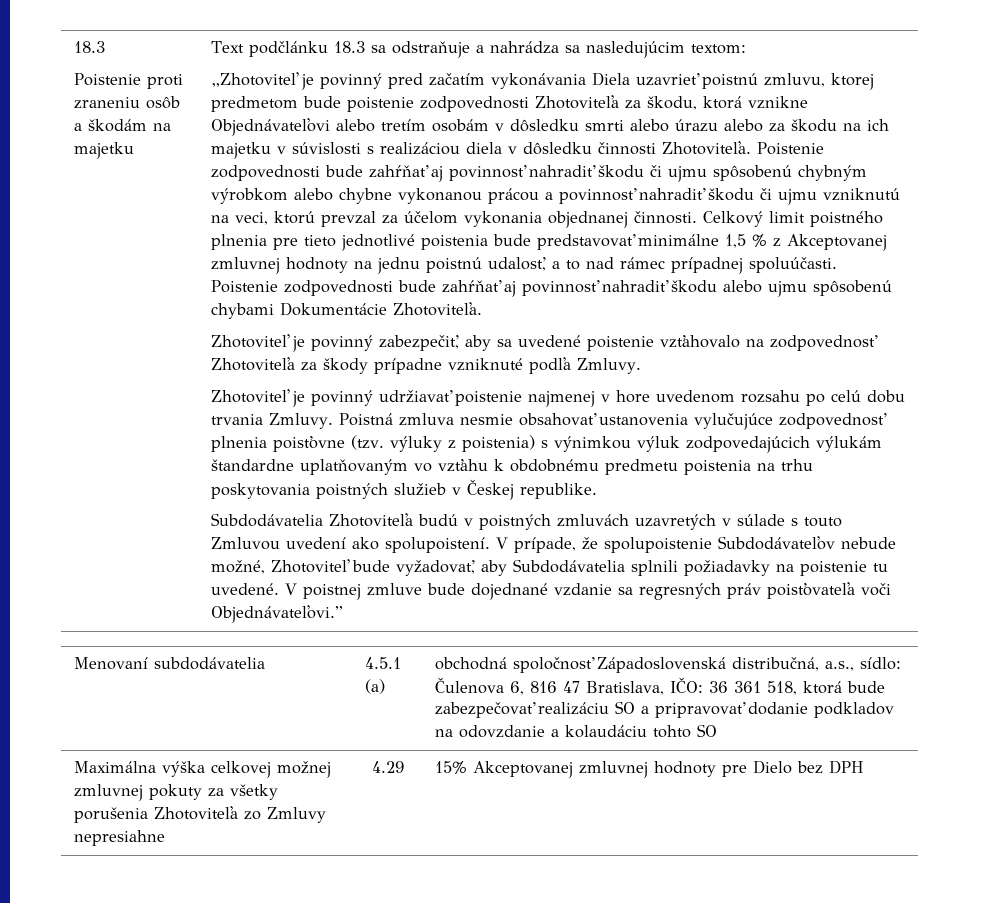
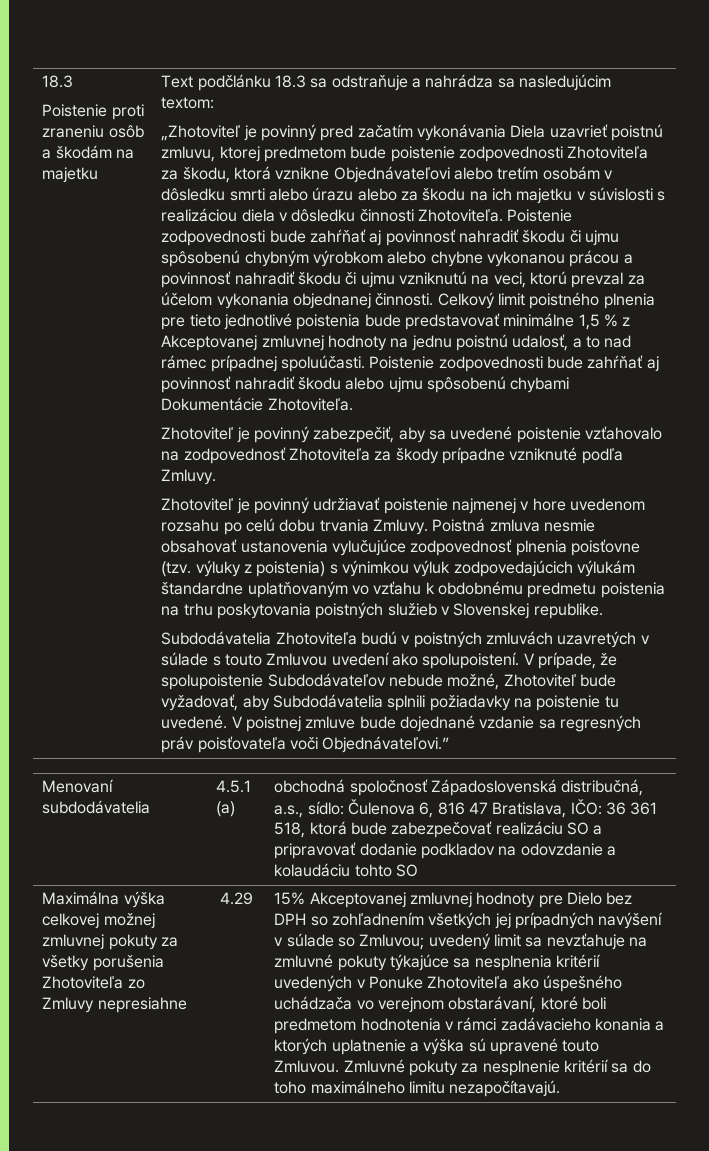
[466,479,514,500] Českej -> [453,603,530,619] Slovenskej
(864, 767) none -> [310,912,664,929] [274,933,647,950] [274,954,601,971] [274,975,622,992] [274,996,606,1013] [274,1017,665,1034] [274,1038,600,1055] [274,1059,651,1076] [274,1080,561,1097] so zohľadnením všetkých jej prípadných navýšení v súlade so Zmluvou; uvedený limit sa nevzťahuje na zmluvné pokuty týkajúce sa nesplnenia kritérií uvedených v Ponuke Zhotoviteľa ako úspešného uchádzača vo verejnom obstarávaní, ktoré boli predmetom hodnotenia v rámci zadávacieho konania a ktorých uplatnenie a výška sú upravené touto Zmluvou. Zmluvné pokuty za nesplnenie kritérií sa do toho maximálneho limitu nezapočítavajú.

